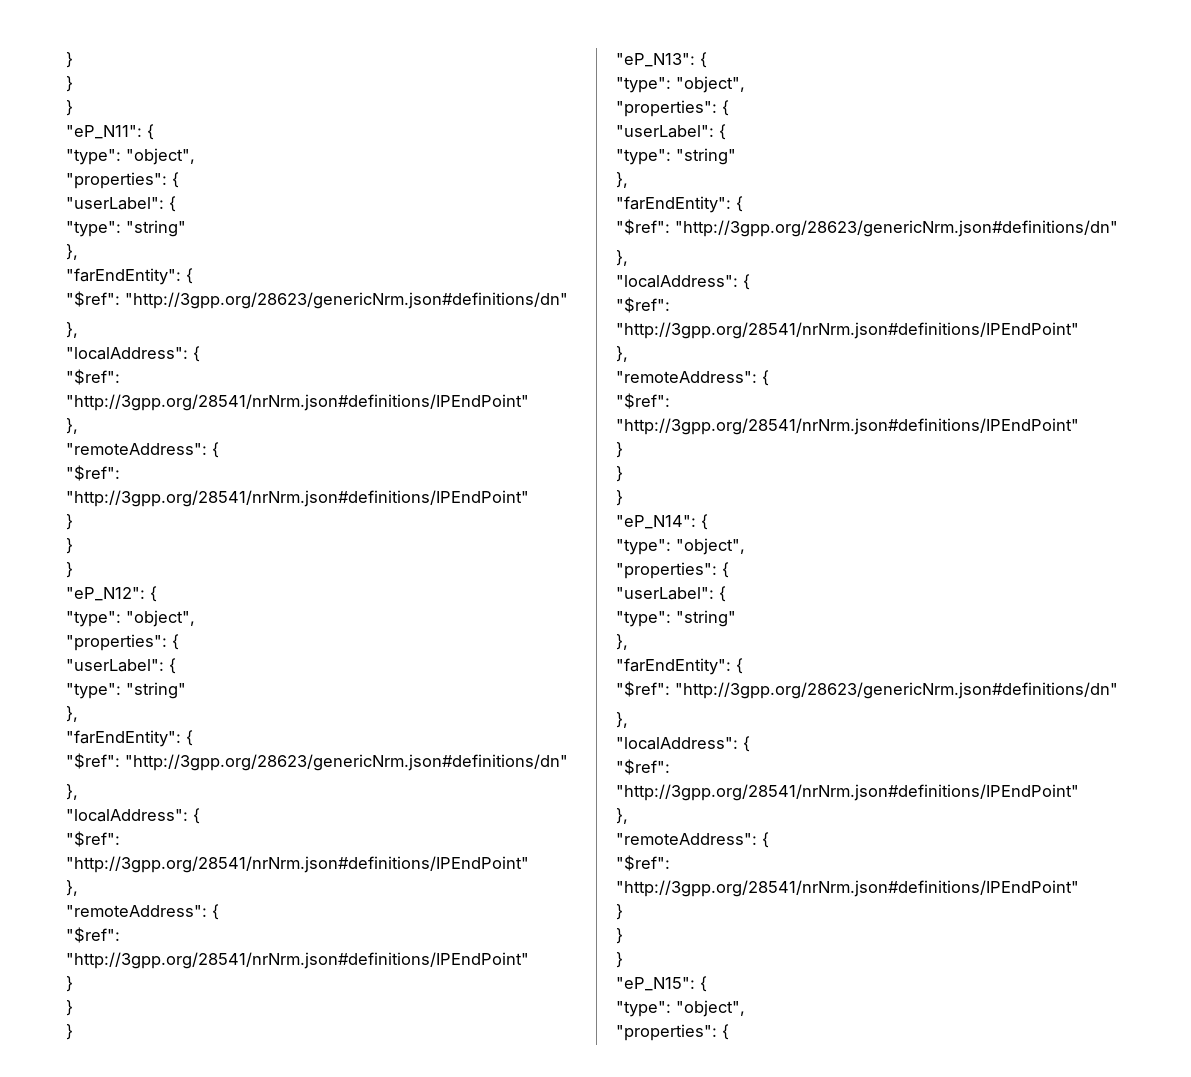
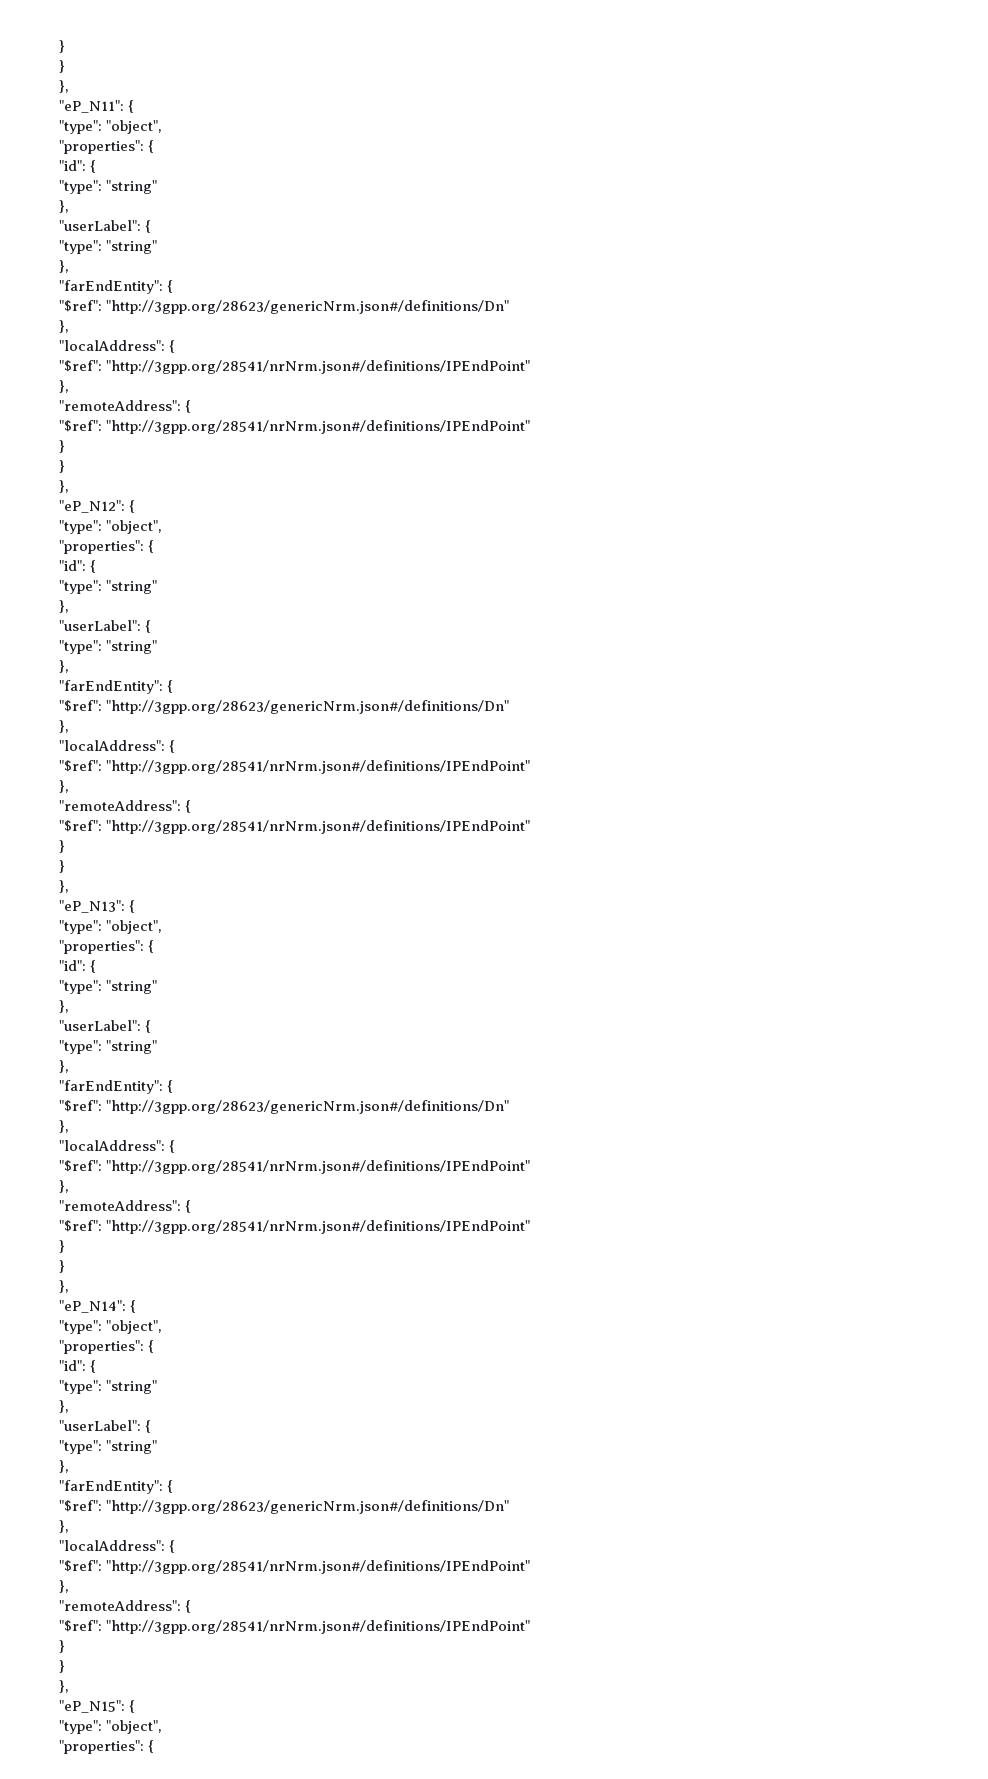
[66,52,73,68] [66,76,73,92] [66,100,73,116] } // } // } -> [59,40,65,53] [59,60,65,73] [59,80,69,93] } // } // },
[66,196,176,212] [66,220,186,237] [66,244,78,260] [66,268,193,285] [66,291,568,309] [66,322,78,338] [66,346,200,362] [66,369,120,385] [66,394,529,411] [66,418,78,434] [66,442,219,458] [66,465,120,481] [66,490,529,507] [66,514,73,530] [66,538,73,554] [66,562,73,578] // "userLabel": { // "type": "string" // }, // "farEndEntity": { // "$ref": "http://3gpp.org/28623/genericNrm.json#definitions/dn" // }, // "localAddress": { // "$ref": "http://3gpp.org/28541/nrNrm.json#definitions/IPEndPoint" // }, // "remoteAddress": { // "$ref": "http://3gpp.org/28541/nrNrm.json#definitions/IPEndPoint" // } // } // } -> [59,160,97,173] [59,180,158,194] [59,200,69,213] [59,220,152,233] [59,240,158,254] [59,260,69,273] [59,280,174,294] [59,300,510,314] [59,320,69,333] [59,340,176,353] [59,360,531,374] [59,380,69,393] [59,400,192,413] [59,420,531,434] [59,440,65,453] [59,460,65,473] [59,480,69,493] // "id": { // "type": "string" // }, // "userLabel": { // "type": "string" // }, // "farEndEntity": { // "$ref": "http://3gpp.org/28623/genericNrm.json#/definitions/Dn" // }, // "localAddress": { // "$ref": "http://3gpp.org/28541/nrNrm.json#/definitions/IPEndPoint" // }, // "remoteAddress": { // "$ref": "http://3gpp.org/28541/nrNrm.json#/definitions/IPEndPoint" // } // } // },
[66,658,176,674] [66,682,186,699] [66,706,78,722] [66,730,193,747] [66,753,568,771] [66,784,78,800] [66,808,200,824] [66,831,120,847] [66,856,529,873] [66,880,78,896] [66,904,219,920] [66,927,120,943] [66,952,529,969] [66,976,73,992] [66,1000,73,1016] [66,1024,73,1040] // "userLabel": { // "type": "string" // }, // "farEndEntity": { // "$ref": "http://3gpp.org/28623/genericNrm.json#definitions/dn" // }, // "localAddress": { // "$ref": "http://3gpp.org/28541/nrNrm.json#definitions/IPEndPoint" // }, // "remoteAddress": { // "$ref": "http://3gpp.org/28541/nrNrm.json#definitions/IPEndPoint" // } // } // } -> [59,560,97,573] [59,580,158,594] [59,600,69,613] [59,620,152,633] [59,640,158,654] [59,660,69,673] [59,680,174,694] [59,700,510,714] [59,720,69,733] [59,740,176,753] [59,760,531,774] [59,780,69,793] [59,800,192,813] [59,820,531,834] [59,840,65,853] [59,860,65,873] [59,880,69,893] // "id": { // "type": "string" // }, // "userLabel": { // "type": "string" // }, // "farEndEntity": { // "$ref": "http://3gpp.org/28623/genericNrm.json#/definitions/Dn" // }, // "localAddress": { // "$ref": "http://3gpp.org/28541/nrNrm.json#/definitions/IPEndPoint" // }, // "remoteAddress": { // "$ref": "http://3gpp.org/28541/nrNrm.json#/definitions/IPEndPoint" // } // } // },
[616,124,726,140] [616,148,736,165] [616,172,628,188] [616,196,743,213] [616,219,1118,237] [616,250,628,266] [616,274,750,290] [616,297,670,313] [616,322,1079,339] [616,346,628,362] [616,370,769,386] [616,393,670,409] [616,418,1079,435] [616,442,623,458] [616,466,623,482] [616,490,623,506] // "userLabel": { // "type": "string" // }, // "farEndEntity": { // "$ref": "http://3gpp.org/28623/genericNrm.json#definitions/dn" // }, // "localAddress": { // "$ref": "http://3gpp.org/28541/nrNrm.json#definitions/IPEndPoint" // }, // "remoteAddress": { // "$ref": "http://3gpp.org/28541/nrNrm.json#definitions/IPEndPoint" // } // } // } -> [59,960,97,973] [59,980,158,994] [59,1000,69,1013] [59,1020,152,1033] [59,1040,158,1054] [59,1060,69,1073] [59,1080,174,1094] [59,1100,510,1114] [59,1120,69,1133] [59,1140,176,1153] [59,1160,531,1174] [59,1180,69,1193] [59,1200,192,1213] [59,1220,531,1234] [59,1240,65,1253] [59,1260,65,1273] [59,1280,69,1293] // "id": { // "type": "string" // }, // "userLabel": { // "type": "string" // }, // "farEndEntity": { // "$ref": "http://3gpp.org/28623/genericNrm.json#/definitions/Dn" // }, // "localAddress": { // "$ref": "http://3gpp.org/28541/nrNrm.json#/definitions/IPEndPoint" // }, // "remoteAddress": { // "$ref": "http://3gpp.org/28541/nrNrm.json#/definitions/IPEndPoint" // } // } // },
[616,586,726,602] [616,610,736,627] [616,634,628,650] [616,658,743,675] [616,681,1118,699] [616,712,628,728] [616,736,750,752] [616,759,670,775] [616,784,1079,801] [616,808,628,824] [616,832,769,848] [616,855,670,871] [616,880,1079,897] [616,904,623,920] [616,928,623,944] [616,952,623,968] // "userLabel": { // "type": "string" // }, // "farEndEntity": { // "$ref": "http://3gpp.org/28623/genericNrm.json#definitions/dn" // }, // "localAddress": { // "$ref": "http://3gpp.org/28541/nrNrm.json#definitions/IPEndPoint" // }, // "remoteAddress": { // "$ref": "http://3gpp.org/28541/nrNrm.json#definitions/IPEndPoint" // } // } // } -> [59,1360,97,1373] [59,1380,158,1394] [59,1400,69,1413] [59,1420,152,1433] [59,1440,158,1454] [59,1460,69,1473] [59,1480,174,1494] [59,1500,510,1514] [59,1520,69,1533] [59,1540,176,1553] [59,1560,531,1574] [59,1580,69,1593] [59,1600,192,1613] [59,1620,531,1634] [59,1640,65,1653] [59,1660,65,1673] [59,1680,69,1693] // "id": { // "type": "string" // }, // "userLabel": { // "type": "string" // }, // "farEndEntity": { // "$ref": "http://3gpp.org/28623/genericNrm.json#/definitions/Dn" // }, // "localAddress": { // "$ref": "http://3gpp.org/28541/nrNrm.json#/definitions/IPEndPoint" // }, // "remoteAddress": { // "$ref": "http://3gpp.org/28541/nrNrm.json#/definitions/IPEndPoint" // } // } // },

